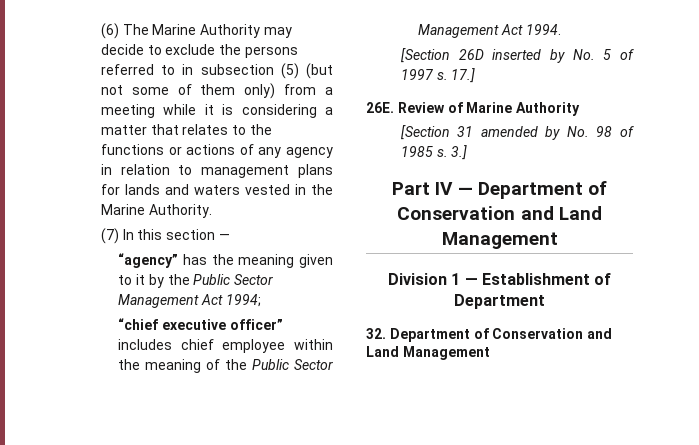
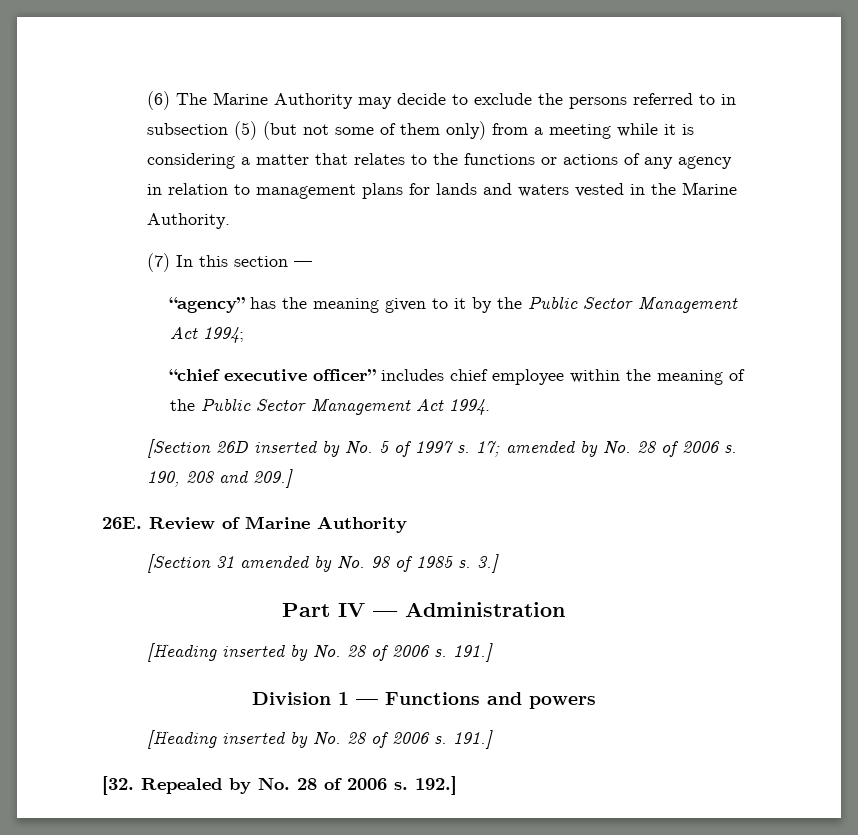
[451,68,476,83] 17.] -> [476,440,738,457] [147,469,294,488] 17; amended by No. 28 of 2006 s. 190, 208 and 209.]
[477,181,607,199] [397,206,602,220] [441,232,558,249] [387,273,612,285] [454,294,545,309] [366,328,613,342] [366,346,490,360] Department of Conservation and Land Management // Division 1 — Establishment of Department // 32. Department of Conservation and Land Management -> [405,602,565,617] [147,643,494,662] [251,692,596,709] [147,730,494,749] [102,776,457,795] Administration // [Heading inserted by No. 28 of 2006 s. 191.] // Division 1 — Functions and powers // [Heading inserted by No. 28 of 2006 s. 191.] // [32. Repealed by No. 28 of 2006 s. 192.]

